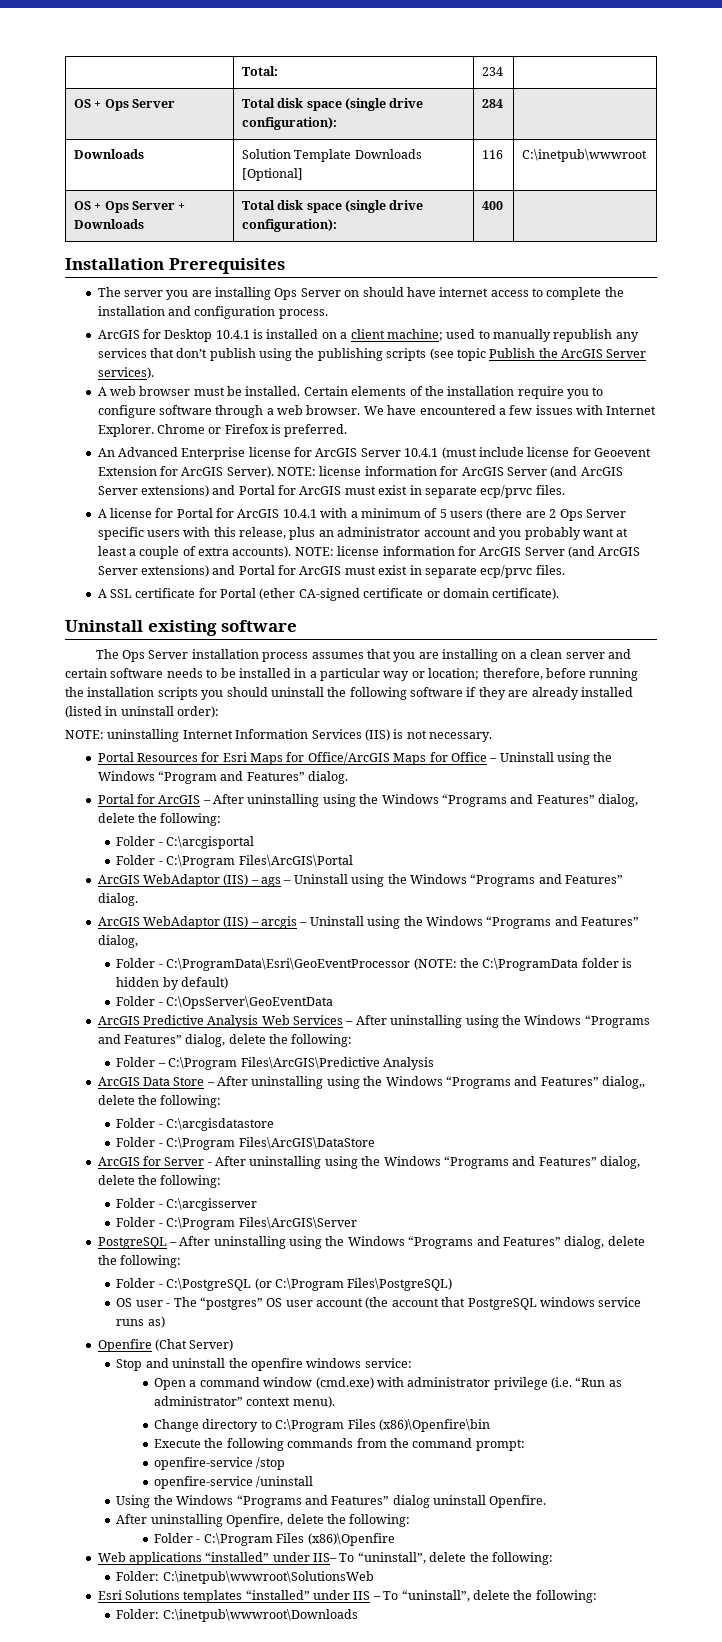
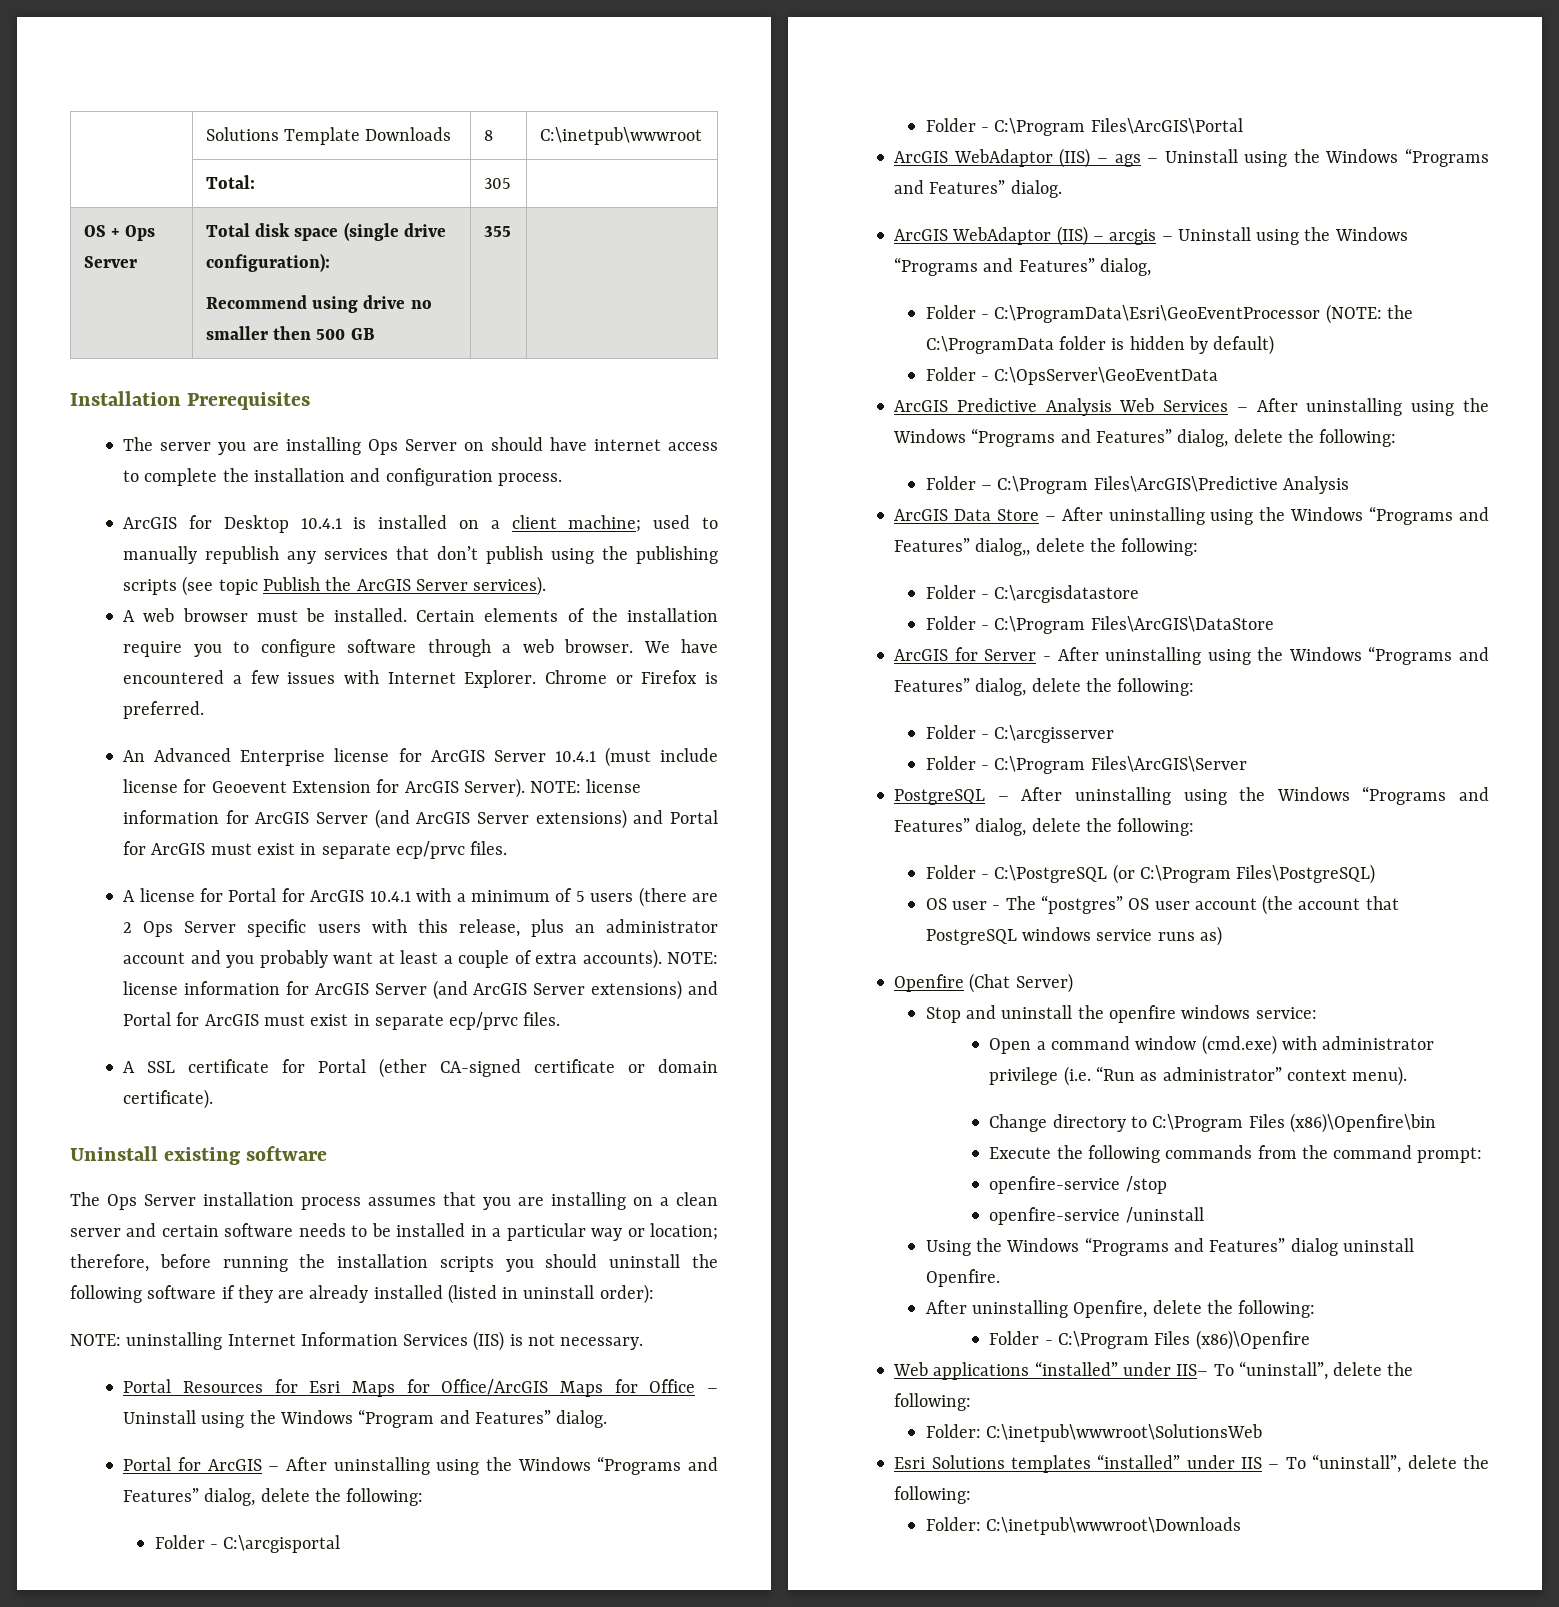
(241, 71) none -> [205,127,452,145] [483,130,493,141] [539,127,702,145] | Solutions Template Downloads | 8 | C:\inetpub\wwwroot //
[481,67,503,76] 234 -> [483,178,511,189] 305
[481,99,503,108] [73,149,144,159] [241,149,422,162] [241,168,303,181] [481,150,503,159] [521,149,647,162] [73,201,186,213] [73,219,144,229] [241,200,424,213] [241,219,337,232] [481,201,503,210] | 284 | // Downloads | Solution Template Downloads [Optional] | 116 | C:\inetpub\wwwroot // OS + Ops Server + Downloads | Total disk space (single drive configuration): | 400 -> [205,295,432,313] [205,326,375,340] [483,226,511,237] // Recommend using drive no smaller then 500 GB | 355

